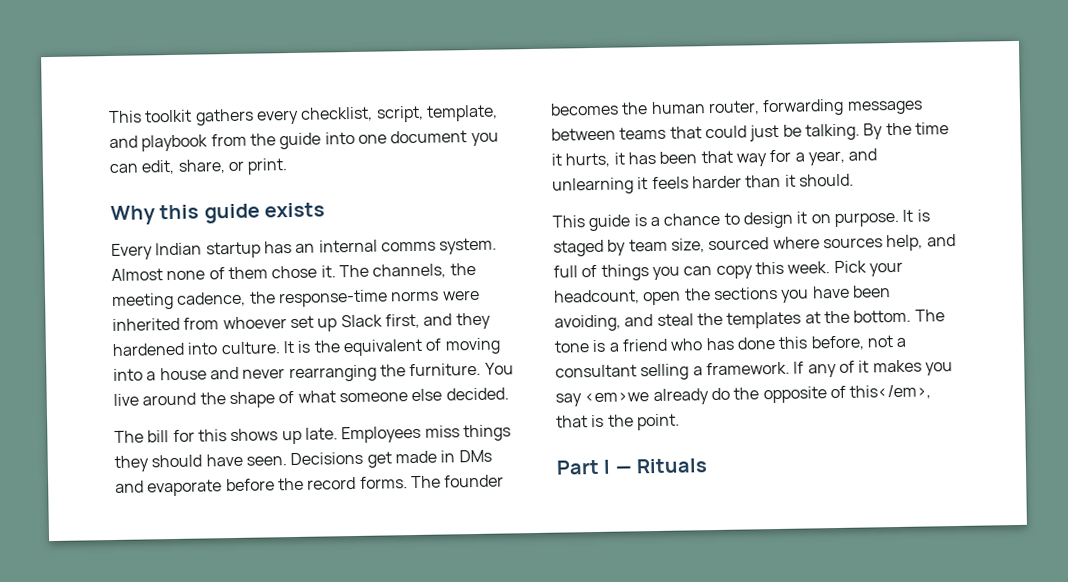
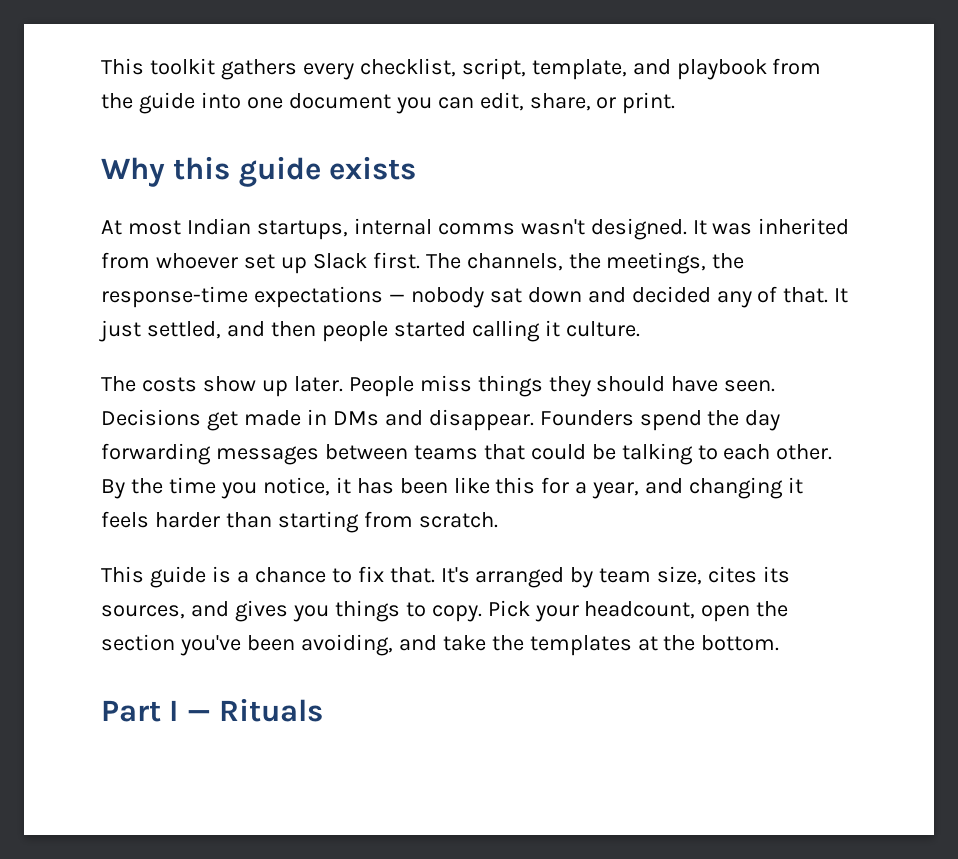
[111,237,498,261] [111,262,476,281] [111,289,480,310] Every Indian startup has an internal comms system. Almost none of them chose it. The channels, the meeting cadence, the response-time norms were -> [101,218,753,240] At most Indian startups, internal comms wasn't designed. It was
[384,312,491,330] [112,337,501,357] [113,362,514,383] [113,387,509,409] [114,425,422,445] first, and they hardened into culture. It is the equivalent of moving into a house and never rearranging the furniture. You live around the shape of what someone else decided. // The bill for this shows up late. Employees -> [372,252,745,274] [101,286,849,308] [99,320,640,342] [101,376,414,397] first. The channels, the meetings, the response-time expectations — nobody sat down and decided any of that. It just settled, and then people started calling it culture. // The costs show up later. People
[147,474,505,497] [550,100,760,116] evaporate before the record forms. The founder becomes the human router, -> [428,409,781,431] disappear. Founders spend the day
[749,123,860,142] just be talking. -> [591,443,833,465] be talking to each other.
[551,152,611,168] it hurts, -> [220,477,330,499] you notice,
[700,150,767,167] that way -> [453,477,536,494] like this
[552,177,634,195] unlearning -> [689,477,784,499] changing
[784,173,854,187] it should. -> [277,511,498,533] starting from scratch.
[742,209,930,229] [553,234,956,257] [553,261,831,281] design it on purpose. It is staged by team size, sourced where sources help, and full of things you can copy this week. -> [357,566,791,588] [101,600,482,622] fix that. It's arranged by team size, cites its sources, and gives you things to copy.
[712,285,850,303] sections you have -> [101,634,241,656] section you've
[656,313,694,326] steal -> [442,635,486,651] take
[914,309,945,322] [554,335,907,353] [555,359,953,381] [555,384,932,407] [556,413,680,431] The tone is a friend who has done this before, not a consultant selling a framework. If any of it makes you say <em>we already do the opposite of this</em>, that is the point. -> (780, 643) none

